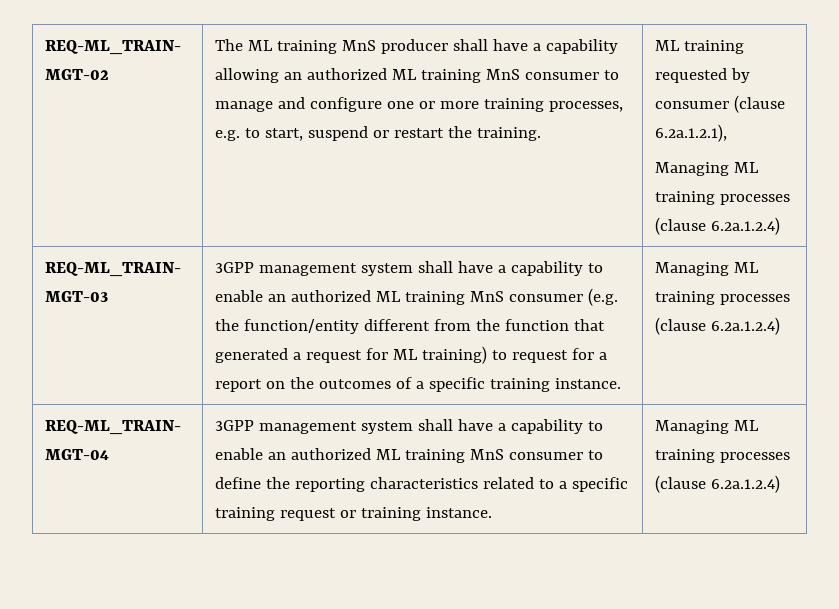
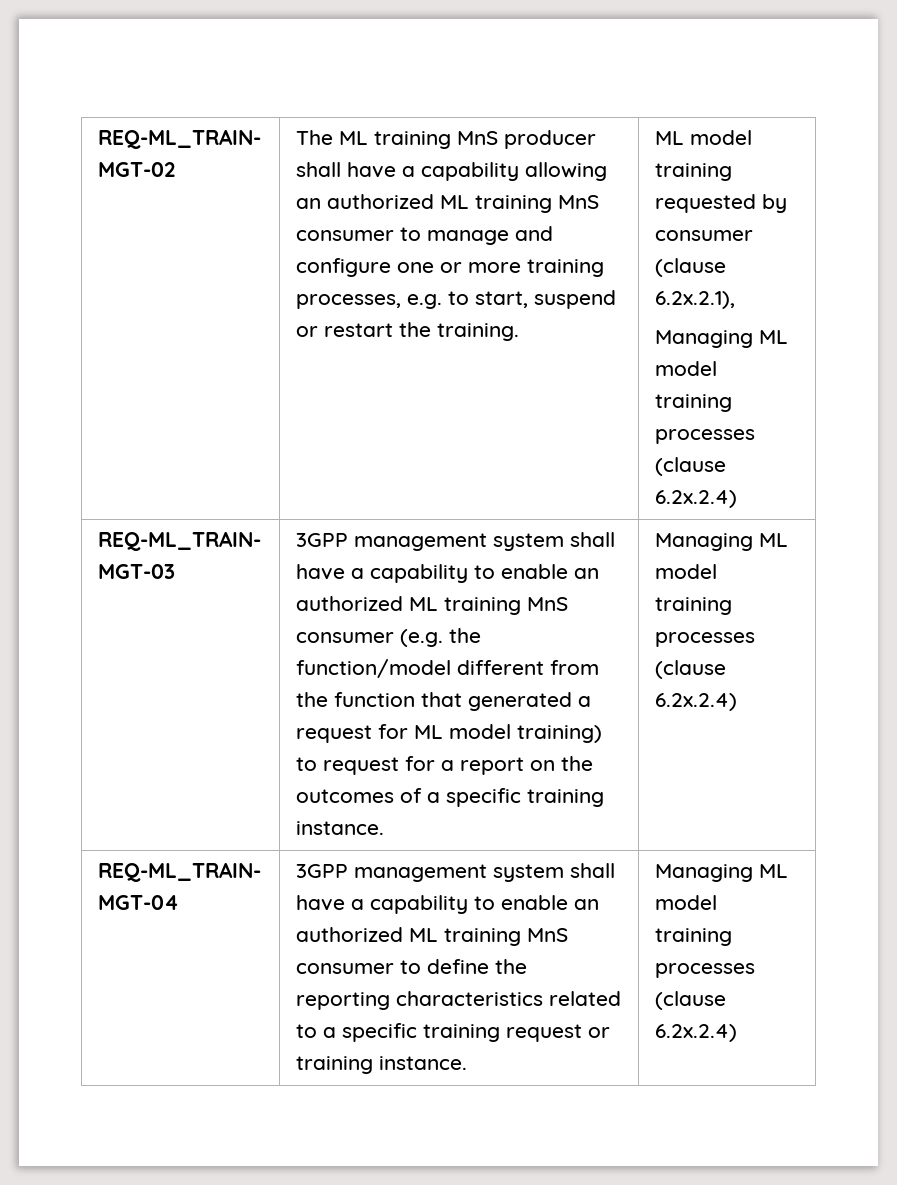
(681, 45) none -> [689,130,752,145] model
[655,124,728,142] [655,162,760,176] [655,191,791,205] [655,217,781,235] 6.2a.1.2.1), // Managing ML training processes (clause 6.2a.1.2.4) -> [654,291,735,309] [654,330,788,348] [654,361,717,376] [654,394,732,412] [654,429,755,444] [654,457,726,476] [654,490,737,508] 6.2x.2.1), // Managing ML model training processes (clause 6.2x.2.4)
[244,319,360,334] function/entity -> [295,659,451,678] function/model
(419, 354) none -> [448,724,511,739] model
[655,291,791,305] [655,317,781,335] training processes (clause 6.2a.1.2.4) -> [654,564,717,579] [654,597,732,615] [654,632,755,647] [654,660,726,679] [654,693,737,711] model training processes (clause 6.2x.2.4)
[655,449,791,463] [655,475,781,493] training processes (clause 6.2a.1.2.4) -> [654,895,717,910] [654,928,732,946] [654,963,755,978] [654,991,726,1010] [654,1024,737,1042] model training processes (clause 6.2x.2.4)

